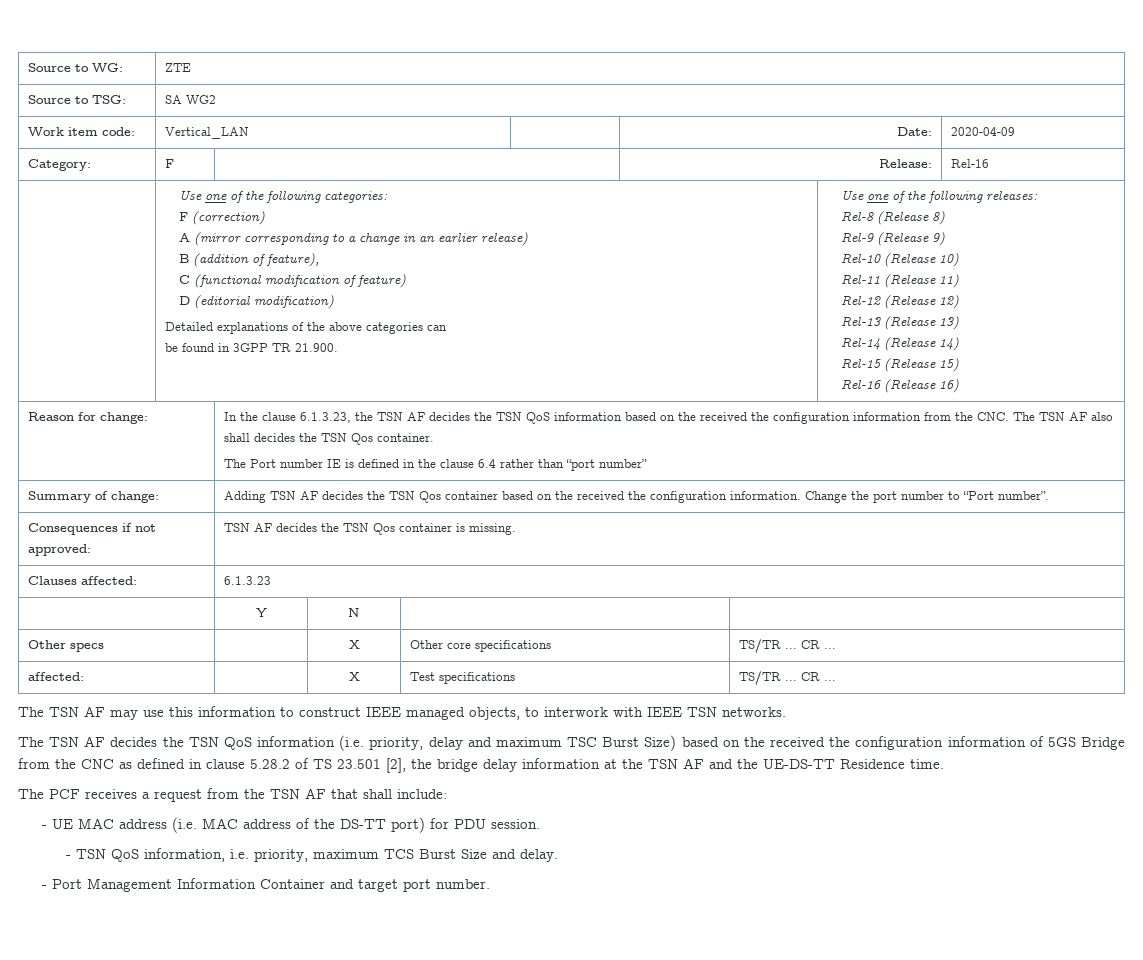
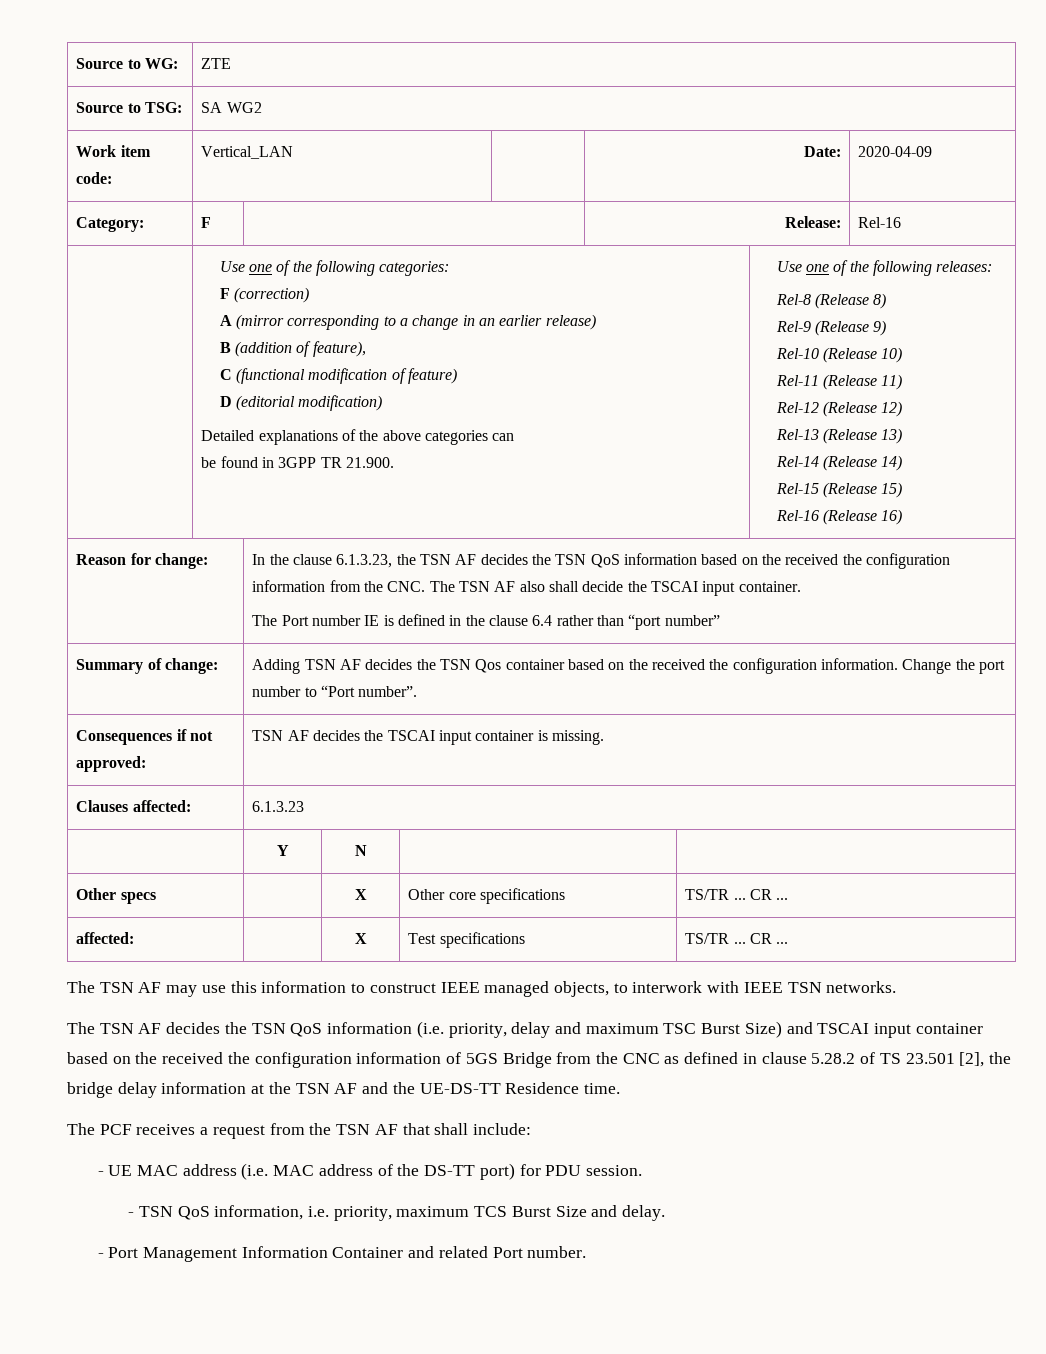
[253,433,373,445] decides the TSN Qos -> [582,581,736,596] decide the TSCAI input
[342,523,395,535] TSN Qos -> [387,730,473,745] TSCAI input
(677, 743) none -> [786,1022,983,1038] and TSCAI input container
[357,879,431,892] target port -> [438,1246,523,1258] related Port

